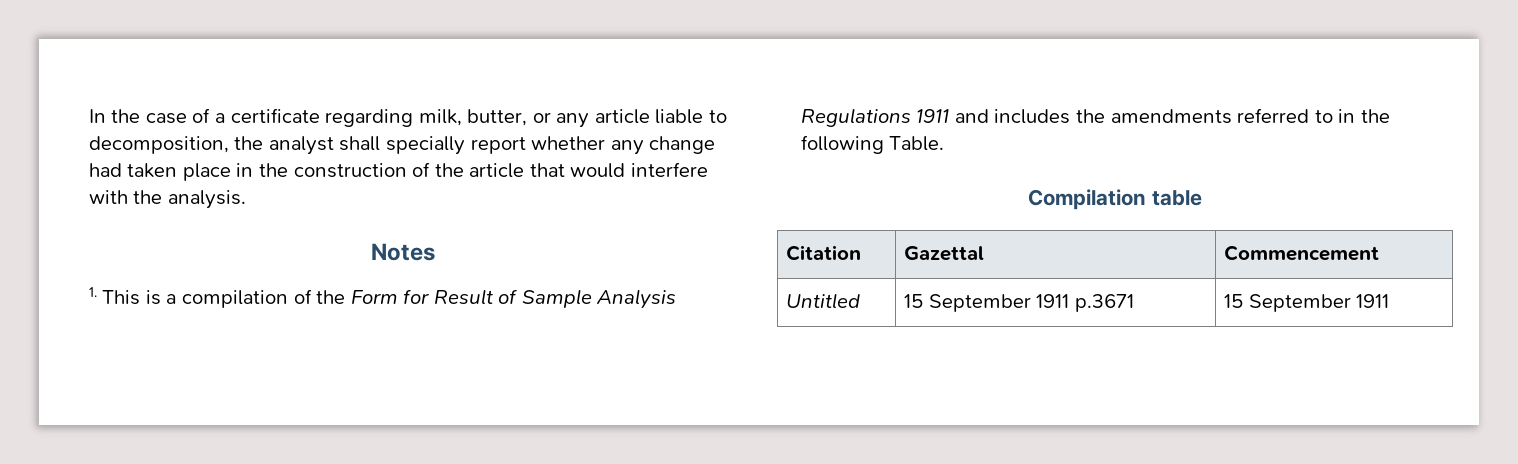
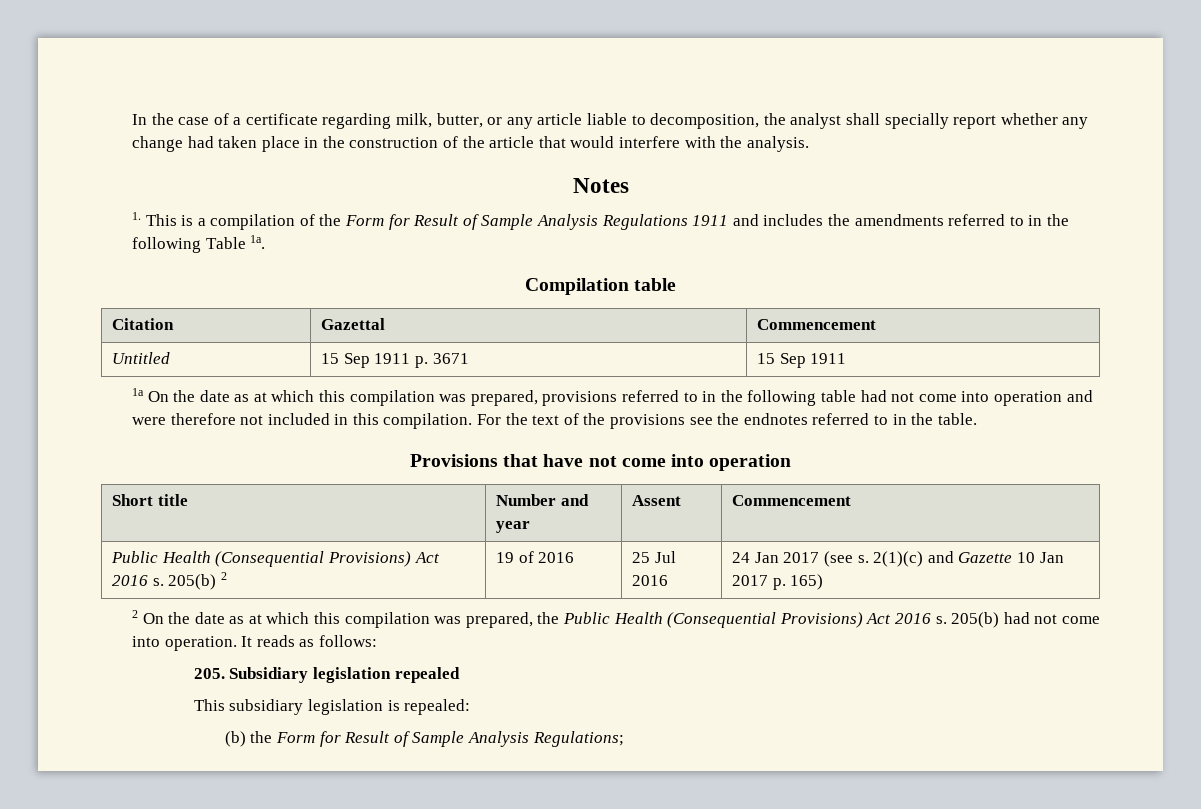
[889,136,945,151] Table. -> [205,235,266,249] Table 1a.
[928,294,1134,312] [1224,294,1390,312] September 1911 p.3671 | 15 September 1911 -> [343,353,469,368] [757,353,847,368] [131,388,1093,406] [131,413,977,429] [409,454,792,471] [112,494,188,506] [496,494,589,506] [496,521,531,533] [632,495,682,506] [732,495,852,506] [111,551,440,567] [112,572,228,590] [496,551,575,563] [632,551,676,563] [632,575,669,586] [732,551,1064,567] [732,574,824,590] [131,610,1100,628] [131,635,377,651] [193,667,460,683] [193,699,471,715] [224,731,624,747] Sep 1911 p. 3671 | 15 Sep 1911 // 1a On the date as at which this compilation was prepared, provisions referred to in the following table had not come into operation and were therefore not included in this compilation. For the text of the provisions see the endnotes referred to in the table. // Provisions that have not come into operation // Short title | Number and year | Assent | Commencement // Public Health (Consequential Provisions) Act 2016 s. 205(b) 2 | 19 of 2016 | 25 Jul 2016 | 24 Jan 2017 (see s. 2(1)(c) and Gazette 10 Jan 2017 p. 165) // 2 On the date as at which this compilation was prepared, the Public Health (Consequential Provisions) Act 2016 s. 205(b) had not come into operation. It reads as follows: // 205. Subsidiary legislation repealed // This subsidiary legislation is repealed: // (b) the Form for Result of Sample Analysis Regulations;

